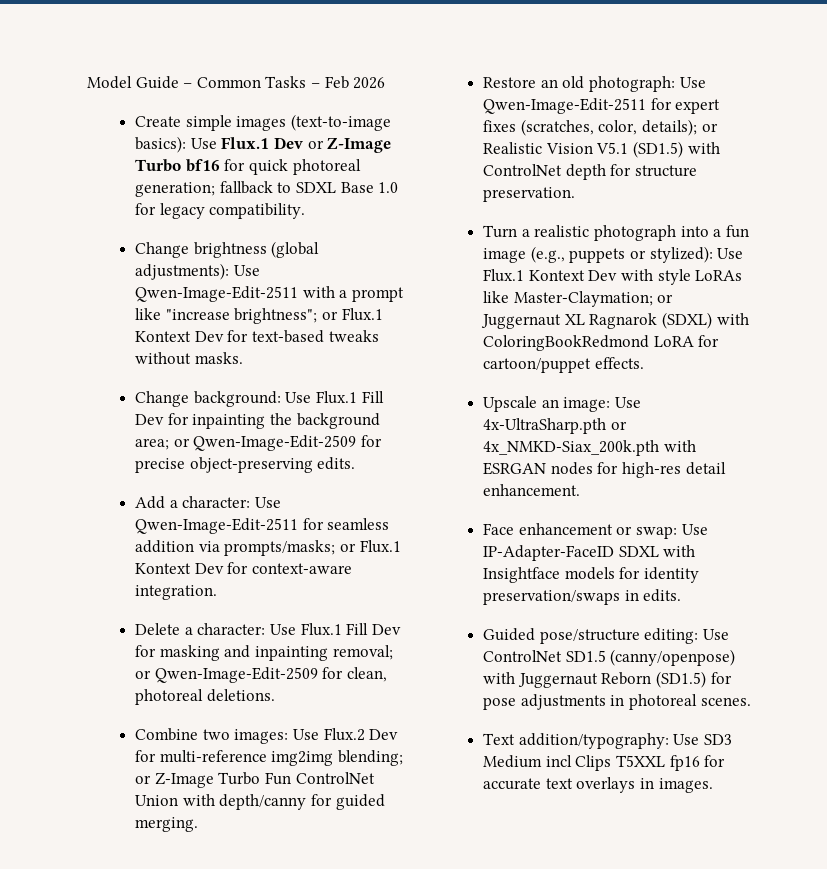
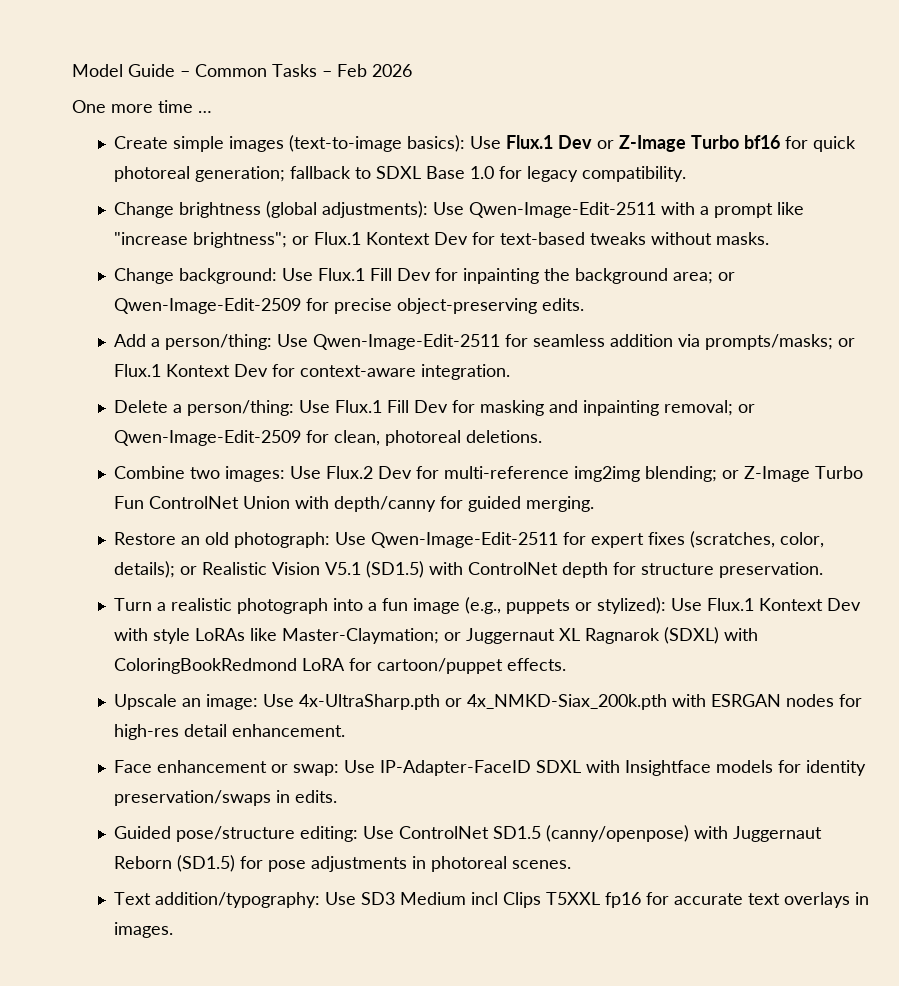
(386, 83) none -> [72,100,212,113] // One more time …
[182,496,251,508] character: -> [165,334,273,350] person/thing:
[197,623,266,635] character: -> [187,400,295,416] person/thing:

